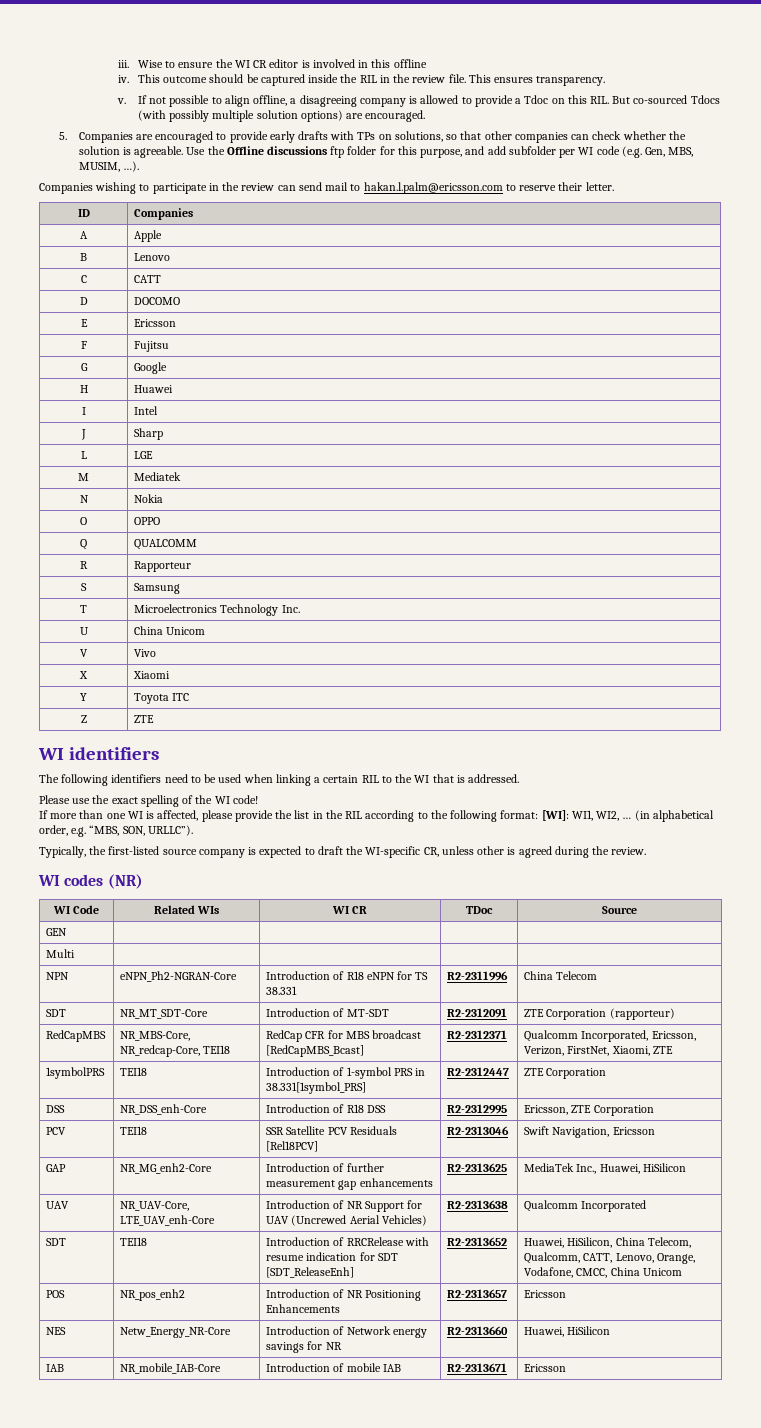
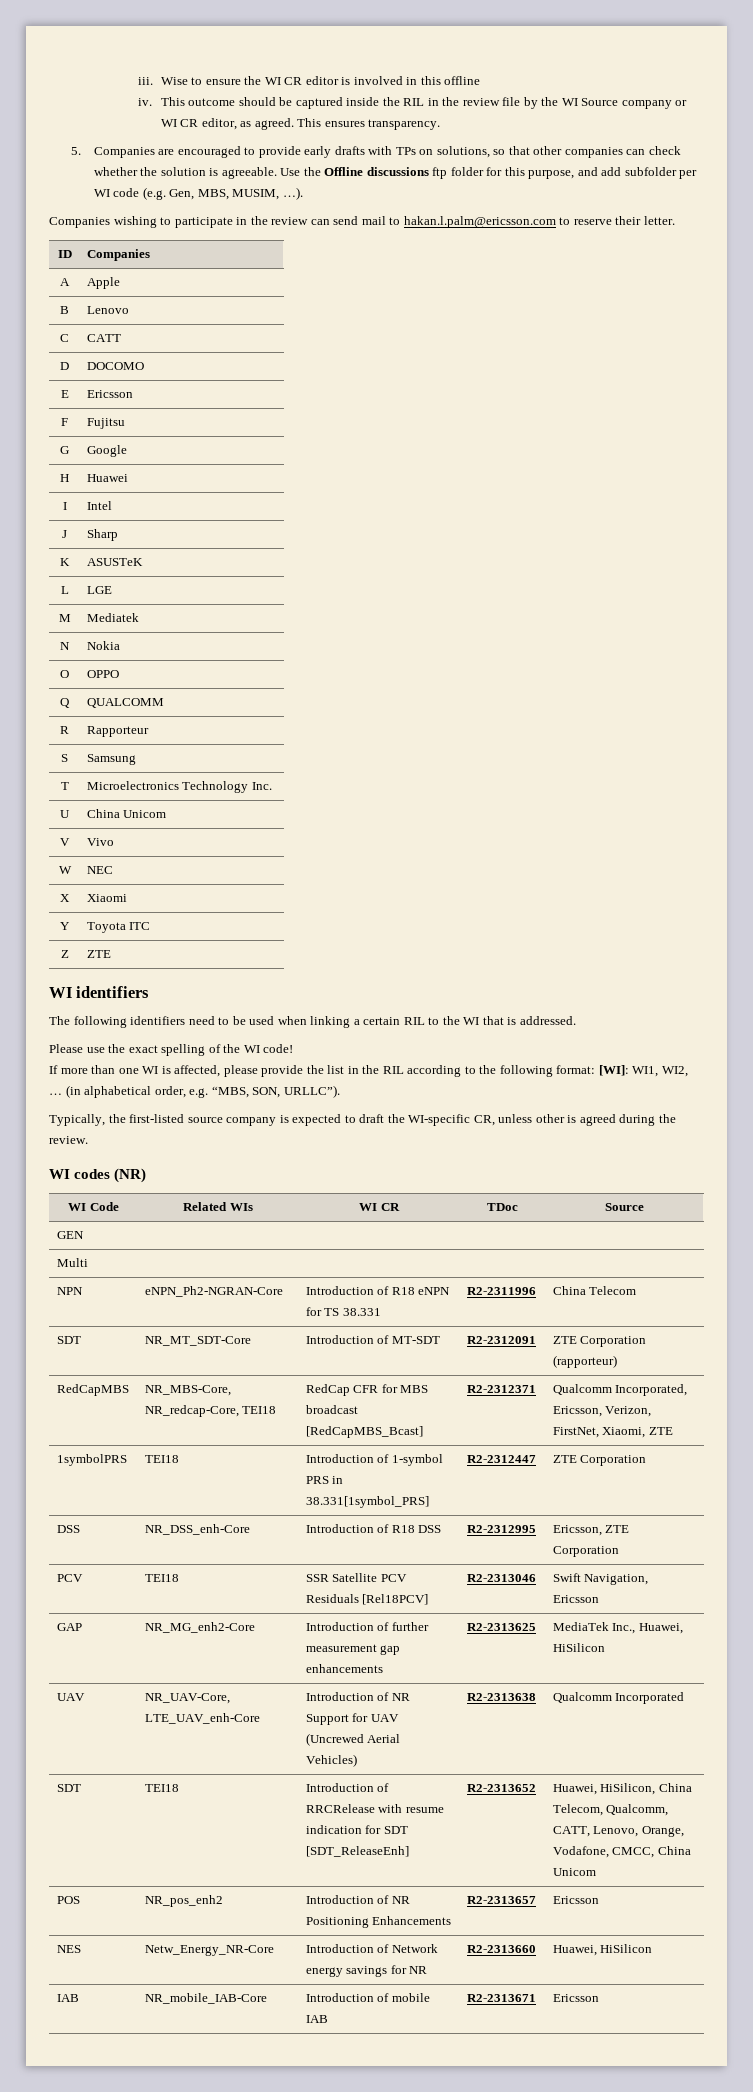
[448,74,606,86] [117,95,720,107] [137,110,426,122] file. This ensures transparency. // v. If not possible to align offline, a disagreeing company is allowed to provide a Tdoc on this RIL. But co-sourced Tdocs (with possibly multiple solution options) are encouraged. -> [502,97,688,109] [160,118,441,130] file by the WI Source company or WI CR editor, as agreed. This ensures transparency.
(164, 434) none -> [60,558,70,566] [86,558,143,566] // K | ASUSTeK
(157, 653) none -> [58,866,72,874] [86,866,113,874] // W | NEC

